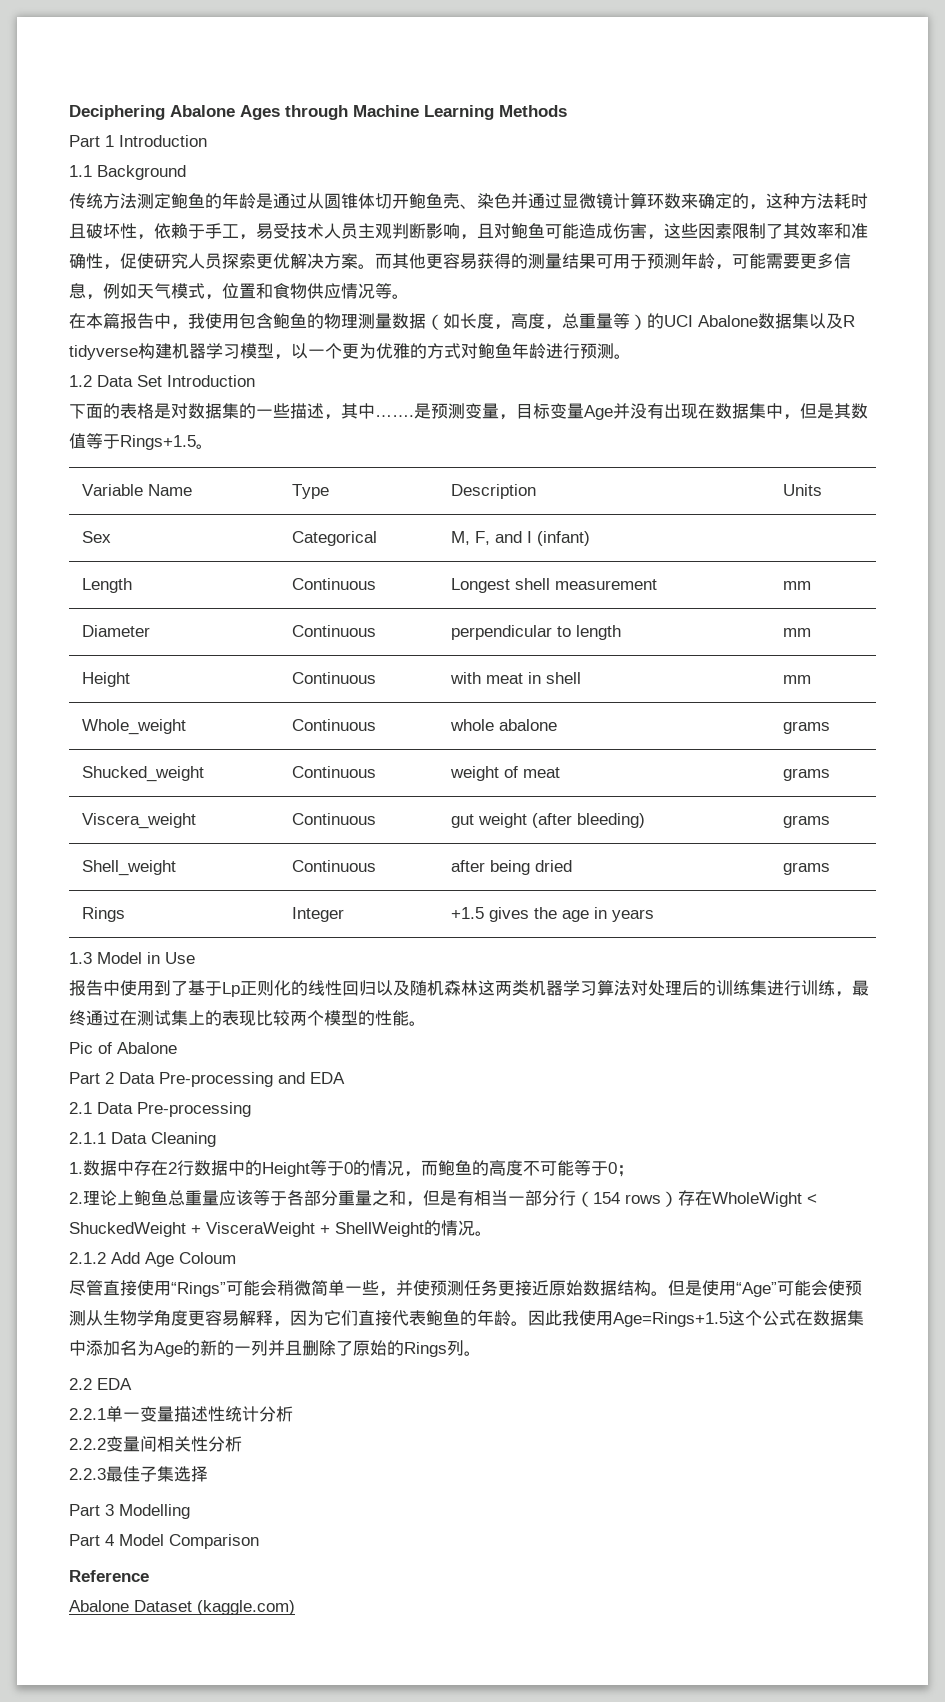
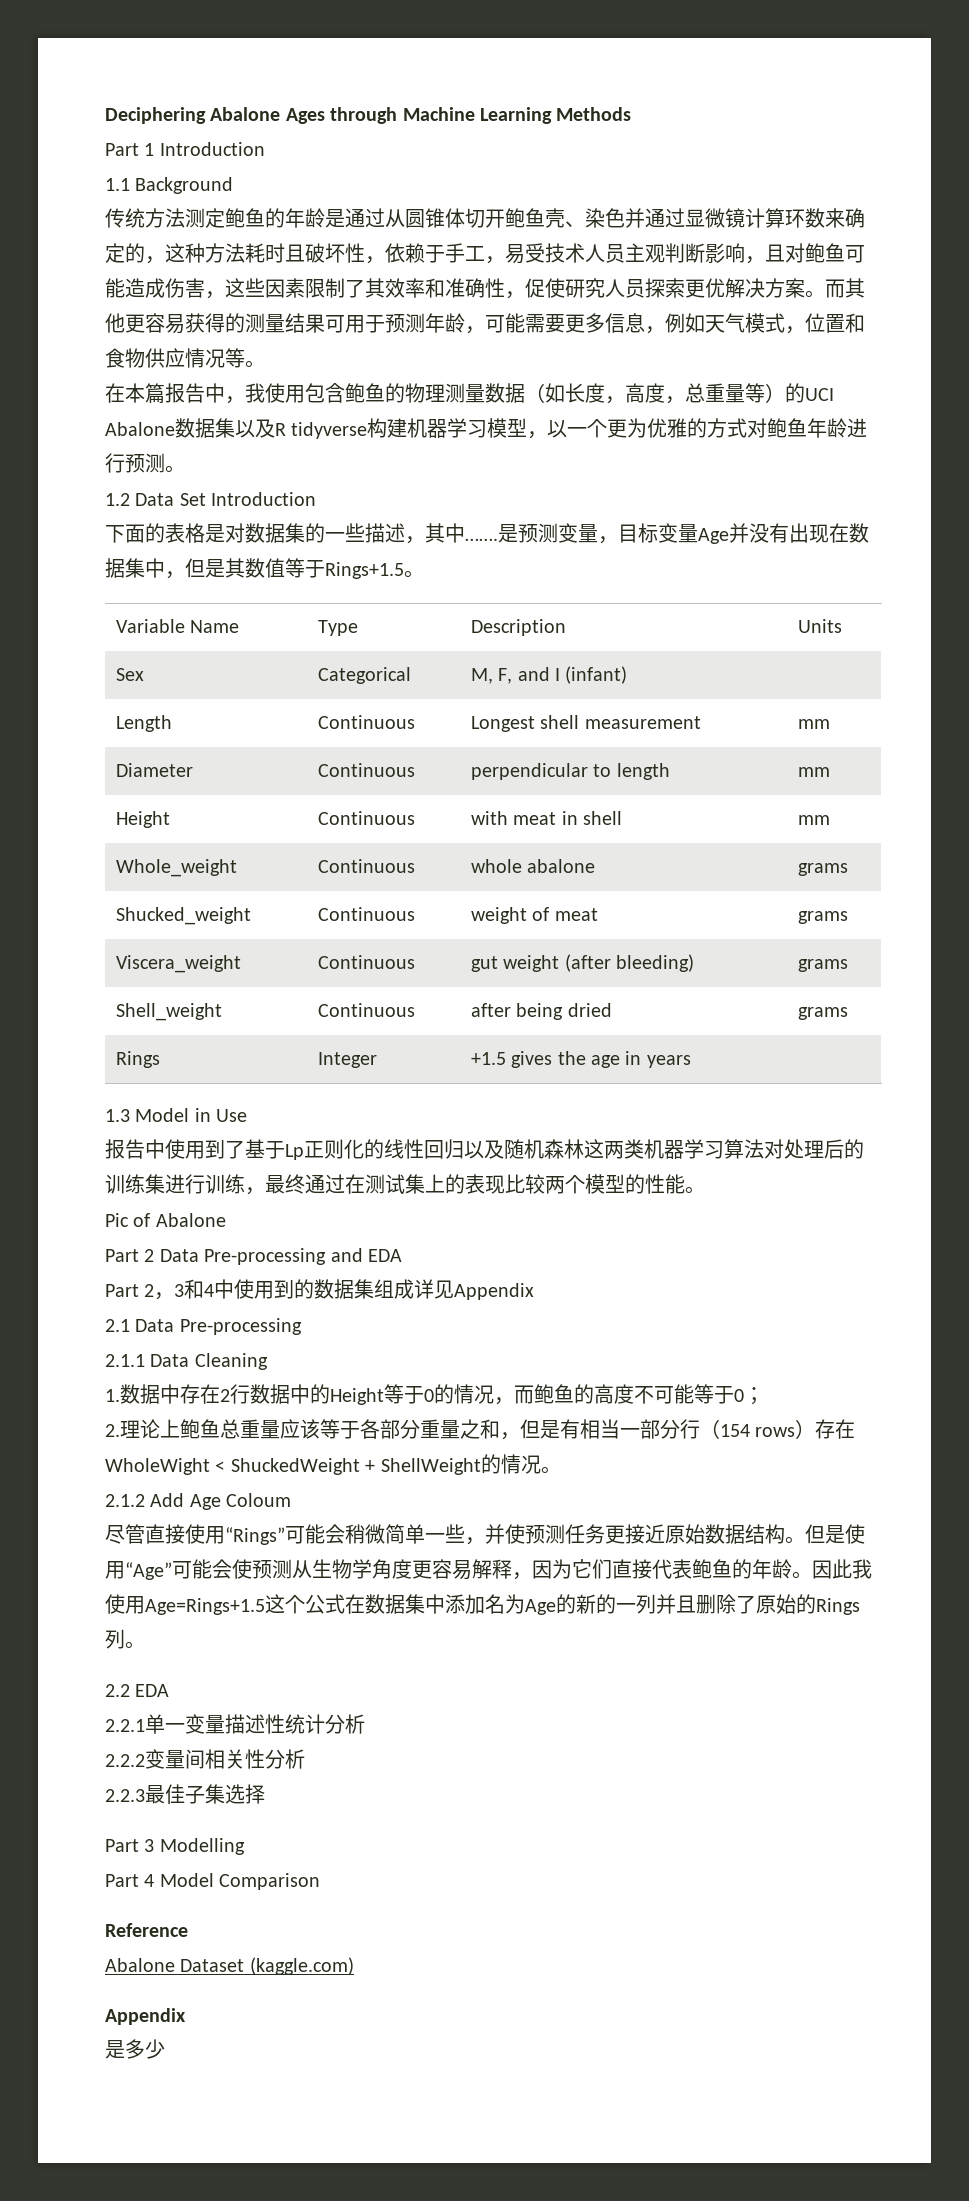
(345, 1078) none -> [105,1279,535,1300] // Part 2，3和4中使用到的数据集组成详见Appendix
[206,1222,330,1237] VisceraWeight + -> (376, 1466) none
(295, 1607) none -> [105,2008,186,2025] [105,2039,165,2059] // Appendix // 是多少

